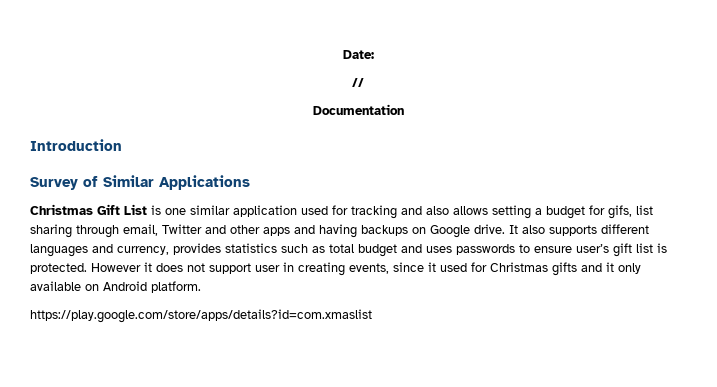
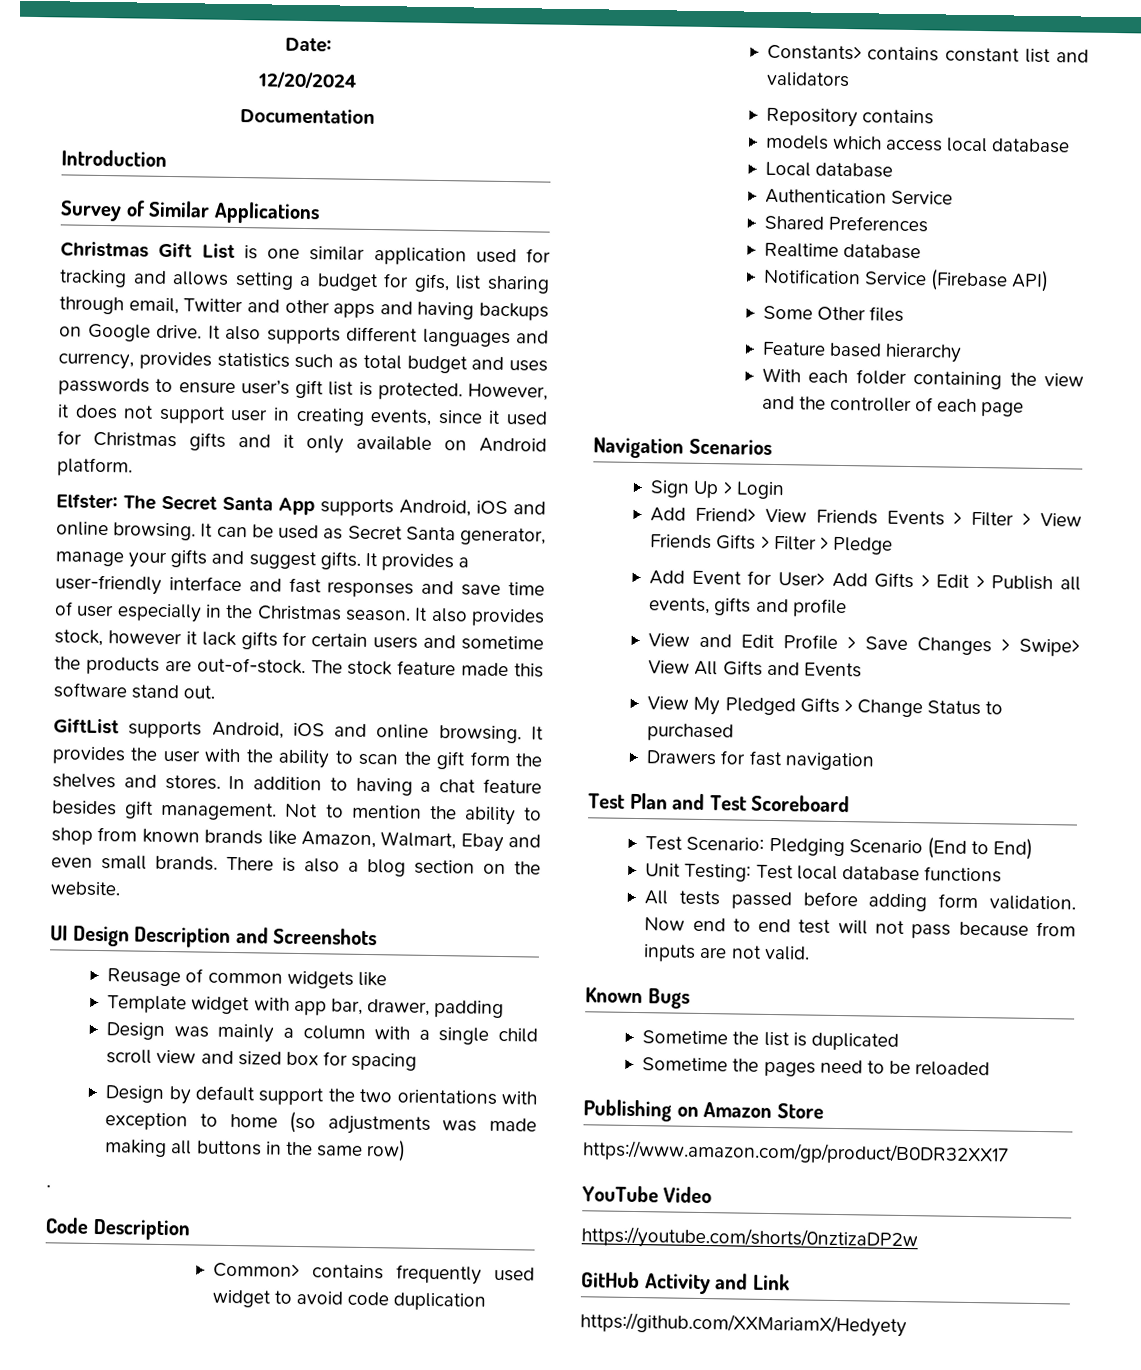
[352,78,364,87] // -> [257,70,357,90] 12/20/2024
[426,206,449,215] also -> (167, 277) none
[91,263,141,272] However -> [468,383,548,401] However,
[30,309,372,323] https://play.google.com/store/apps/details?id=com.xmaslist -> [56,493,546,517] [56,521,546,546] [55,549,470,572] [55,574,545,598] [54,601,545,627] [54,629,544,651] [54,656,544,678] [53,682,216,700] [53,718,544,744] [52,746,542,770] [52,773,542,796] [52,800,542,826] [51,827,541,853] [51,855,541,877] [50,881,121,897] [50,925,378,948] [107,968,387,989] [107,995,505,1019] [106,1022,538,1045] [106,1049,418,1071] [105,1085,537,1106] [105,1111,537,1135] [104,1139,407,1162] [46,1184,51,1188] [45,1217,191,1241] [212,1262,535,1285] [211,1289,487,1311] [766,44,1089,64] [765,71,850,88] [765,107,934,128] [764,134,1071,154] [764,161,893,178] [764,188,953,205] [763,215,928,233] [763,242,921,260] [762,268,1049,293] [762,305,904,322] [761,341,962,363] [761,367,1084,390] [761,395,1025,417] [593,437,772,459] [650,480,785,500] [650,507,1082,527] [650,534,893,555] [649,570,1081,591] [649,597,847,618] [648,633,1080,657] [648,660,862,678] [647,696,1004,718] [647,723,735,742] [646,750,875,771] [588,792,851,813] [645,836,1034,860] [645,863,1002,883] [644,890,1076,912] [644,917,1076,939] [643,944,810,962] [585,987,690,1009] [642,1030,899,1051] [642,1057,991,1077] [583,1099,824,1122] [582,1140,1009,1166] [582,1185,713,1204] [581,1226,918,1252] [581,1271,790,1295] [580,1312,907,1338] Elfster: The Secret Santa App supports Android, iOS and online browsing. It can be used as Secret Santa generator, manage your gifts and suggest gifts. It provides a user-friendly interface and fast responses and save time of user especially in the Christmas season. It also provides stock, however it lack gifts for certain users and sometime the products are out-of-stock. The stock feature made this software stand out. // GiftList supports Android, iOS and online browsing. It provides the user with the ability to scan the gift form the shelves and stores. In addition to having a chat feature besides gift management. Not to mention the ability to shop from known brands like Amazon, Walmart, Ebay and even small brands. There is also a blog section on the website. // UI Design Description and Screenshots // Reusage of common widgets like // Template widget with app bar, drawer, padding // Design was mainly a column with a single child scroll view and sized box for spacing // Design by default support the two orientations with exception to home (so adjustments was made making all buttons in the same row) // . // Code Description // Common> contains frequently used widget to avoid code duplication // Constants> contains constant list and validators // Repository contains // models which access local database // Local database // Authentication Service // Shared Preferences // Realtime database // Notification Service (Firebase API) // Some Other files // Feature based hierarchy // With each folder containing the view and the controller of each page // Navigation Scenarios // Sign Up > Login // Add Friend> View Friends Events > Filter > View Friends Gifts > Filter > Pledge // Add Event for User> Add Gifts > Edit > Publish all events, gifts and profile // View and Edit Profile > Save Changes > Swipe> View All Gifts and Events // View My Pledged Gifts > Change Status to purchased // Drawers for fast navigation // Test Plan and Test Scoreboard // Test Scenario: Pledging Scenario (End to End) // Unit Testing: Test local database functions // All tests passed before adding form validation. Now end to end test will not pass because from inputs are not valid. // Known Bugs // Sometime the list is duplicated // Sometime the pages need to be reloaded // Publishing on Amazon Store // https://www.amazon.com/gp/product/B0DR32XX17 // YouTube Video // https://youtube.com/shorts/0nztizaDP2w // GitHub Activity and Link // https://github.com/XXMariamX/Hedyety

